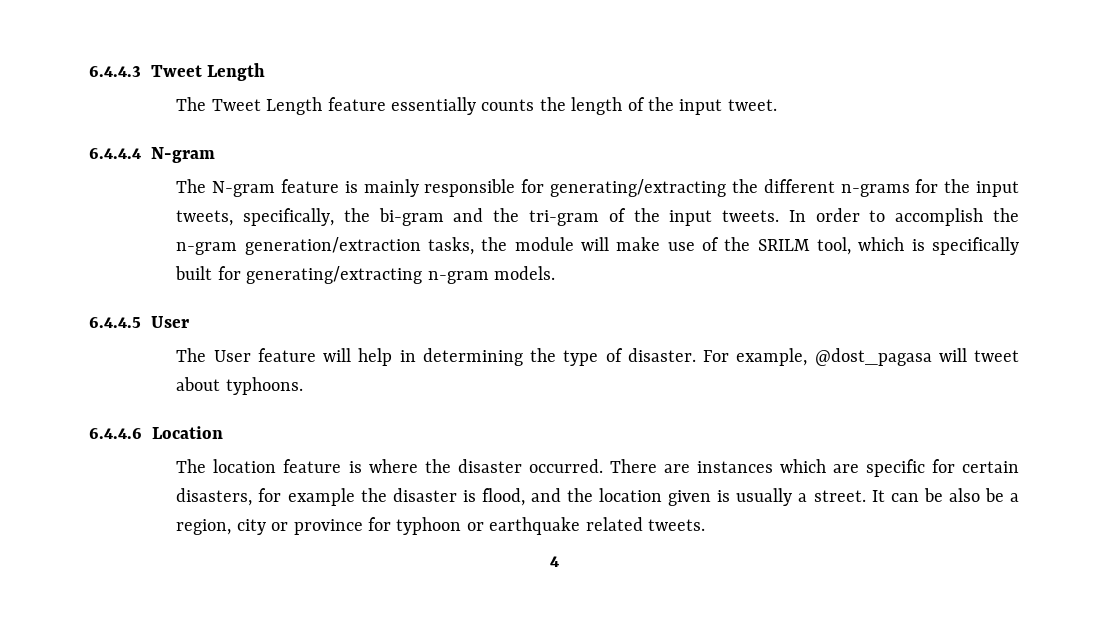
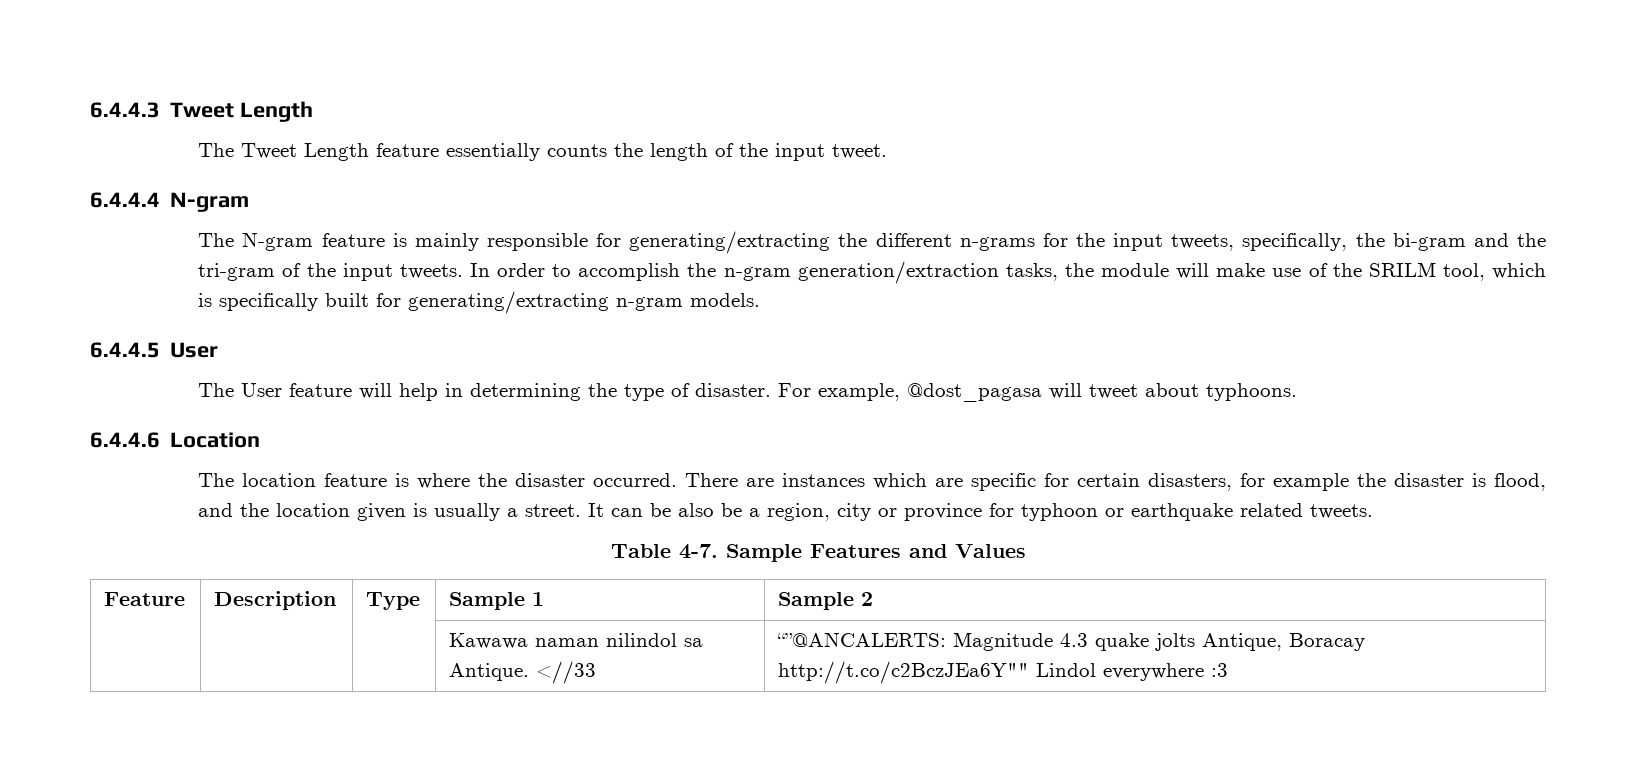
[549,556,559,567] 4 -> [610,544,1026,562] [104,592,186,606] [214,591,337,610] [366,592,421,610] [449,592,545,610] [778,592,874,610] [449,633,704,649] [449,661,597,684] [777,632,1366,651] [778,661,1229,684] Table 4-7. Sample Features and Values // Feature | Description | Type | Sample 1 | Sample 2 // | | | Kawawa naman nilindol sa Antique. <//33 | “”@ANCALERTS: Magnitude 4.3 quake jolts Antique, Boracay http://t.co/c2BczJEa6Y"" Lindol everywhere :3

